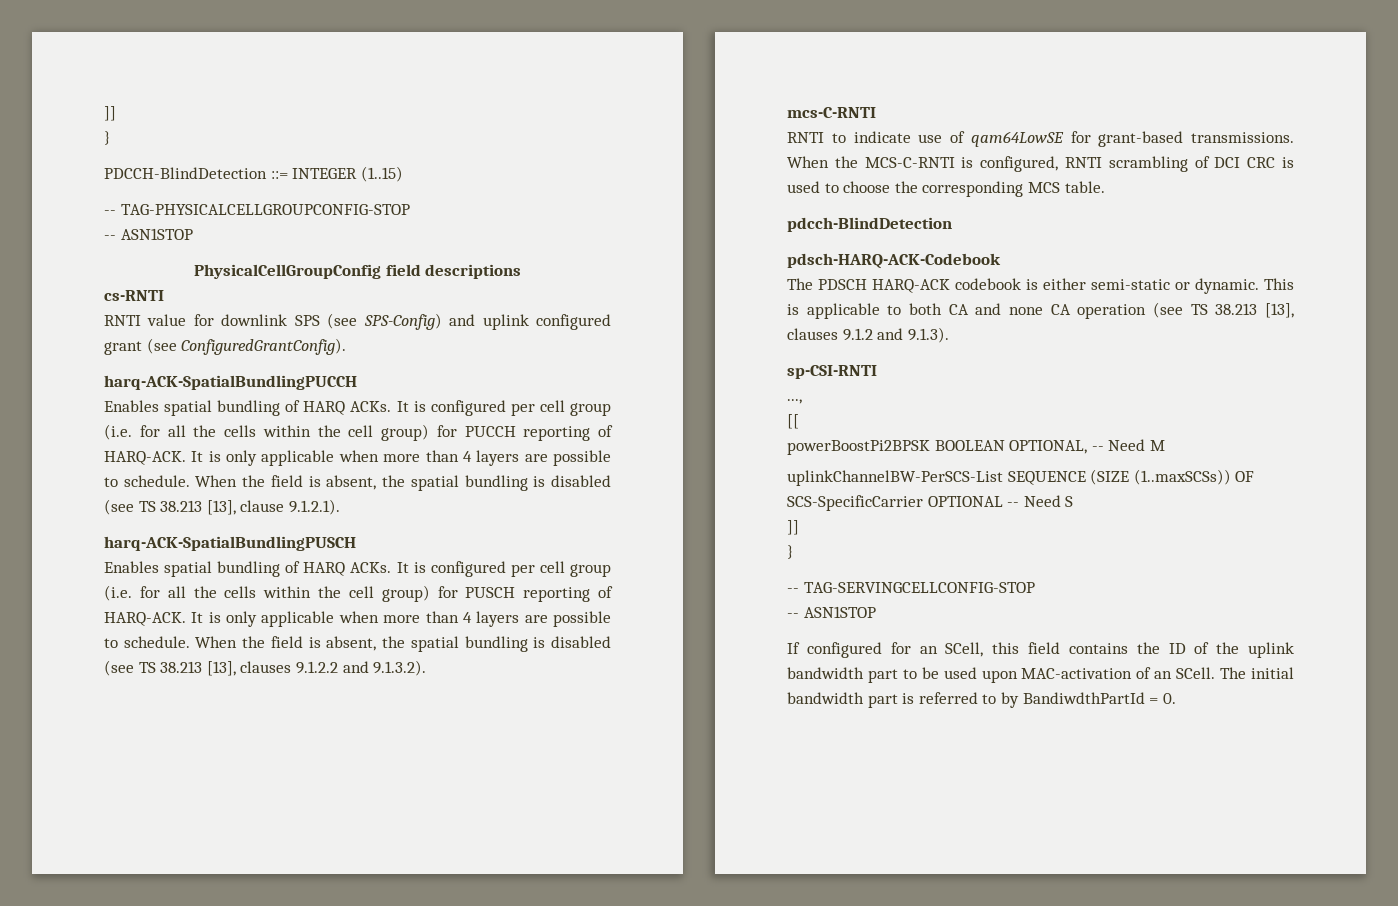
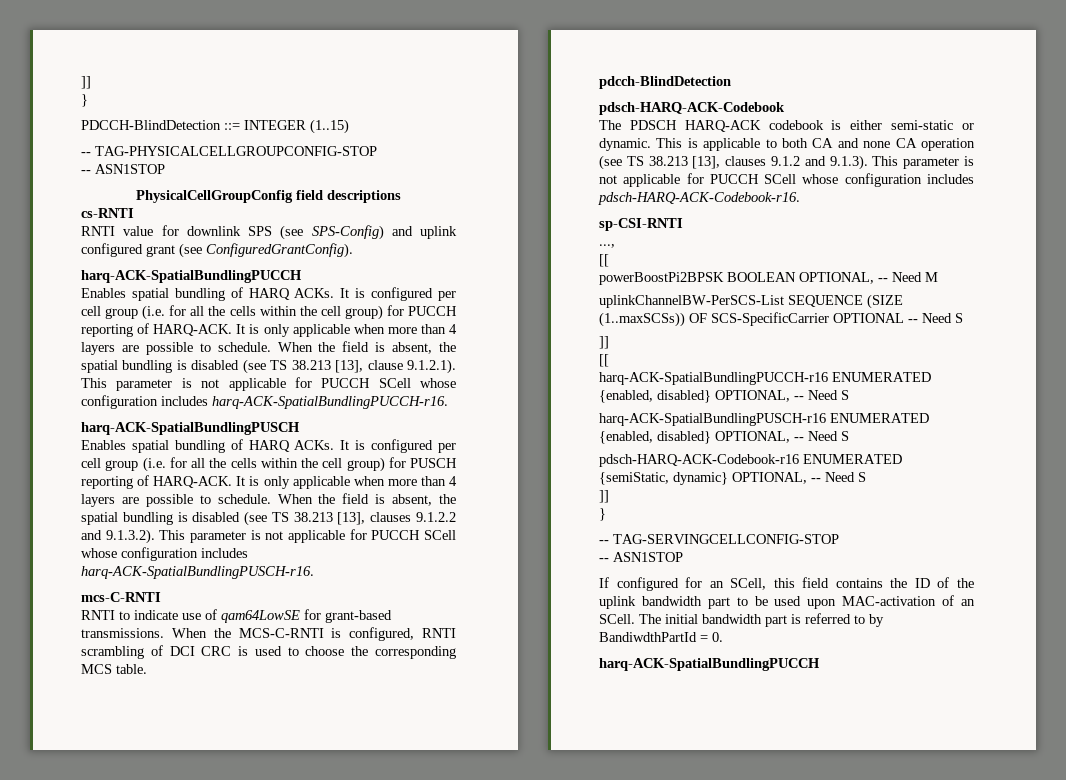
(340, 507) none -> [81,377,456,391] [81,395,448,409] This parameter is not applicable for PUCCH SCell whose configuration includes harq-ACK-SpatialBundlingPUCCH-r16.
(427, 668) none -> [159,529,457,543] [81,547,248,561] [81,566,314,579] This parameter is not applicable for PUCCH SCell whose configuration includes harq-ACK-SpatialBundlingPUSCH-r16.
(949, 335) none -> [872,156,974,169] [599,173,974,187] [598,192,800,205] This parameter is not applicable for PUCCH SCell whose configuration includes pdsch-HARQ-ACK-Codebook-r16.
(799, 527) none -> [599,354,609,367] [599,372,931,385] [599,390,849,403] [599,413,929,426] [599,431,849,444] [599,454,902,467] [599,472,866,485] [599,490,609,503] // [[ // harq-ACK-SpatialBundlingPUCCH-r16 ENUMERATED {enabled, disabled} OPTIONAL, -- Need S // harq-ACK-SpatialBundlingPUSCH-r16 ENUMERATED {enabled, disabled} OPTIONAL, -- Need S // pdsch-HARQ-ACK-Codebook-r16 ENUMERATED {semiStatic, dynamic} OPTIONAL, -- Need S // ]]
(1176, 698) none -> [599,658,820,671] // harq-ACK-SpatialBundlingPUCCH

